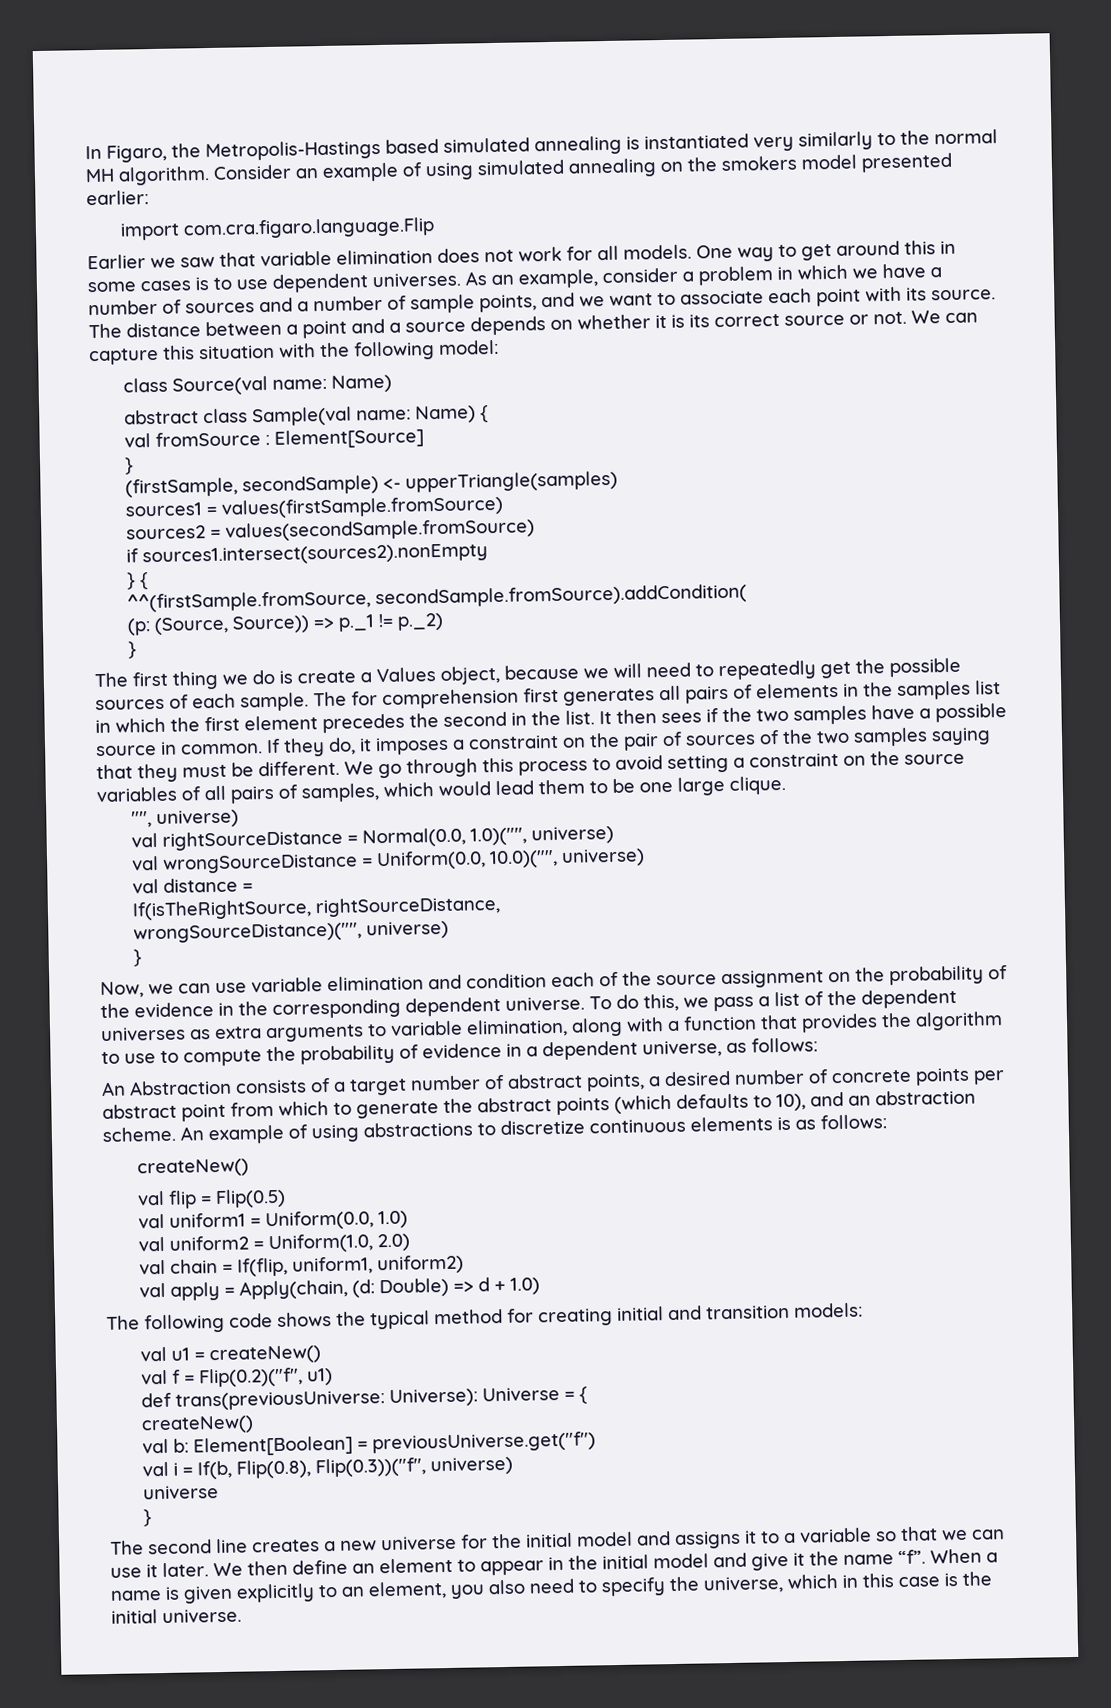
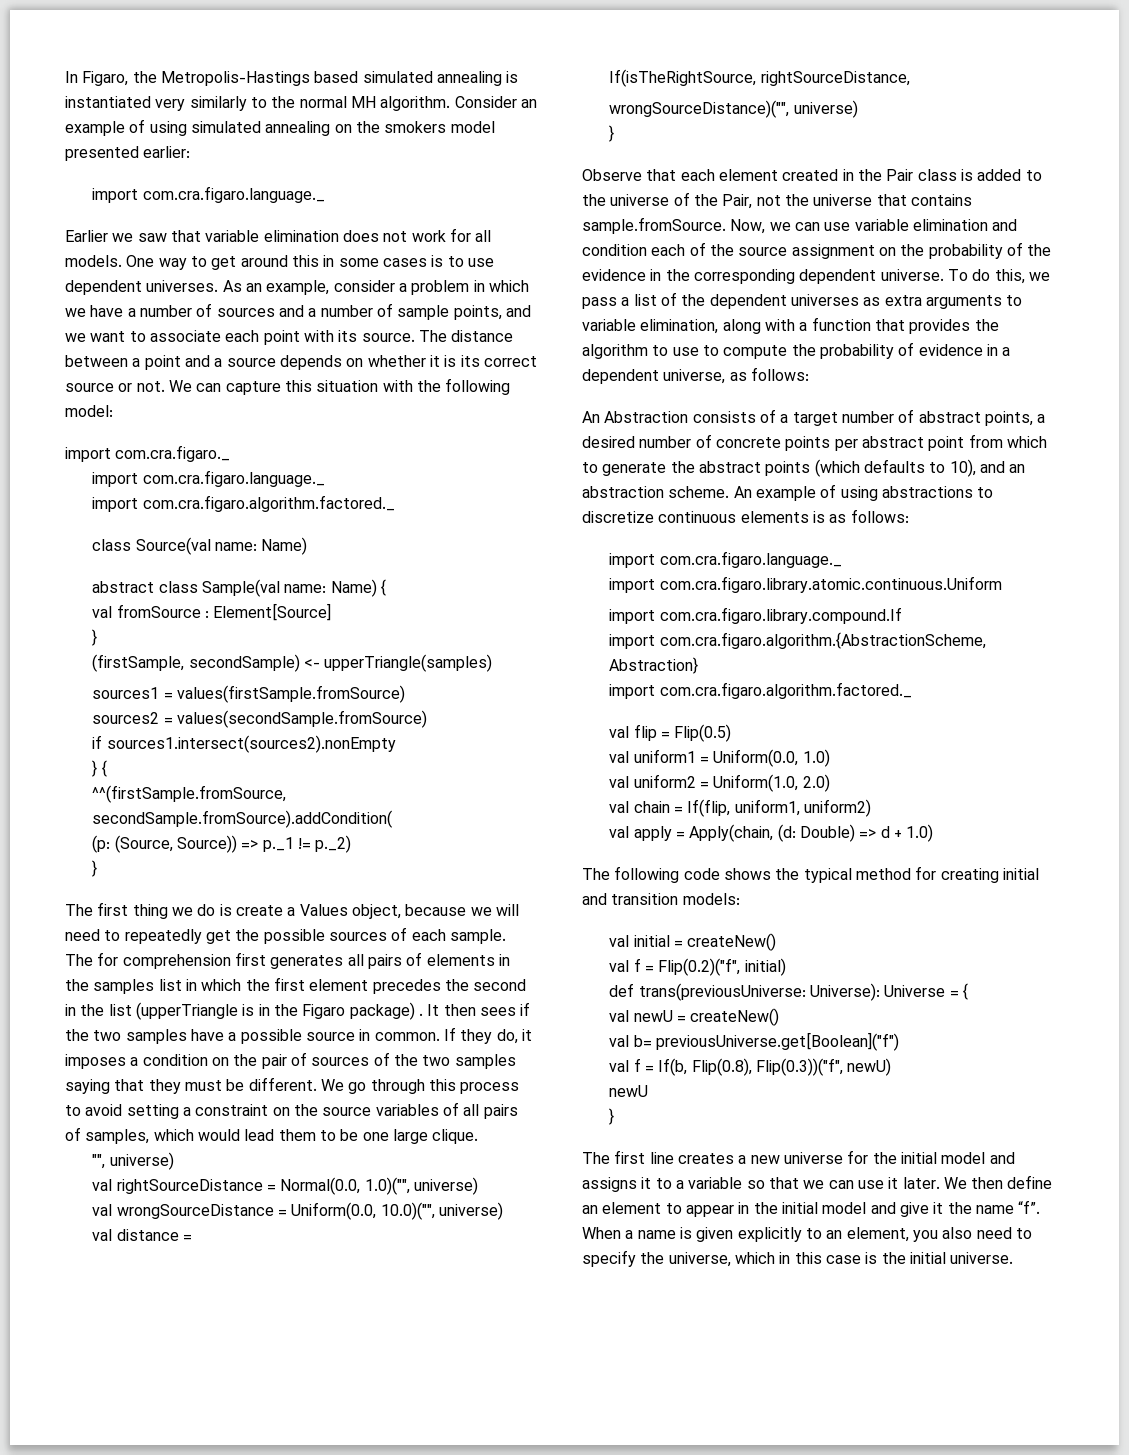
[182,217,435,240] com.cra.figaro.language.Flip -> [142,186,325,203] com.cra.figaro.language._
(499, 347) none -> [65,445,231,462] [92,470,325,487] [92,495,395,512] // import com.cra.figaro._ // import com.cra.figaro.language._ // import com.cra.figaro.algorithm.factored._
[565,710,595,725] list. -> [108,1002,423,1020] list (upperTriangle is in the Figaro package) .
[468,734,559,750] constraint -> [142,1054,208,1066] condition
(142, 958) none -> [582,169,1042,181] [582,192,972,209] [582,217,726,234] Observe that each element created in the Pair class is added to the universe of the Pair, not the universe that contains sample.fromSource.
[136,1158,249,1178] createNew() -> [609,551,842,568] [609,576,1002,593] [609,607,902,624] [609,632,986,649] [609,657,699,674] [609,682,912,699] import com.cra.figaro.language._ // import com.cra.figaro.library.atomic.continuous.Uniform // import com.cra.figaro.library.compound.If // import com.cra.figaro.algorithm.{AbstractionScheme, Abstraction} // import com.cra.figaro.algorithm.factored._
[170,1347,190,1361] u1 -> [633,935,670,947] initial
[306,1368,333,1386] u1) -> [744,958,786,976] initial)
[140,1415,254,1435] [141,1431,596,1457] [141,1461,178,1477] createNew() // val b: Element[Boolean] = previousUniverse.get("f") // val i -> [609,1008,780,1026] [609,1032,900,1051] [609,1058,641,1072] val newU = createNew() // val b= previousUniverse.get[Boolean]("f") // val f
[429,1456,513,1476] [142,1485,219,1500] [142,1509,152,1527] [110,1539,212,1555] universe) // universe // } // The second -> [847,1058,892,1076] [609,1085,649,1097] [609,1108,615,1125] [582,1150,646,1164] newU) // newU // } // The first

